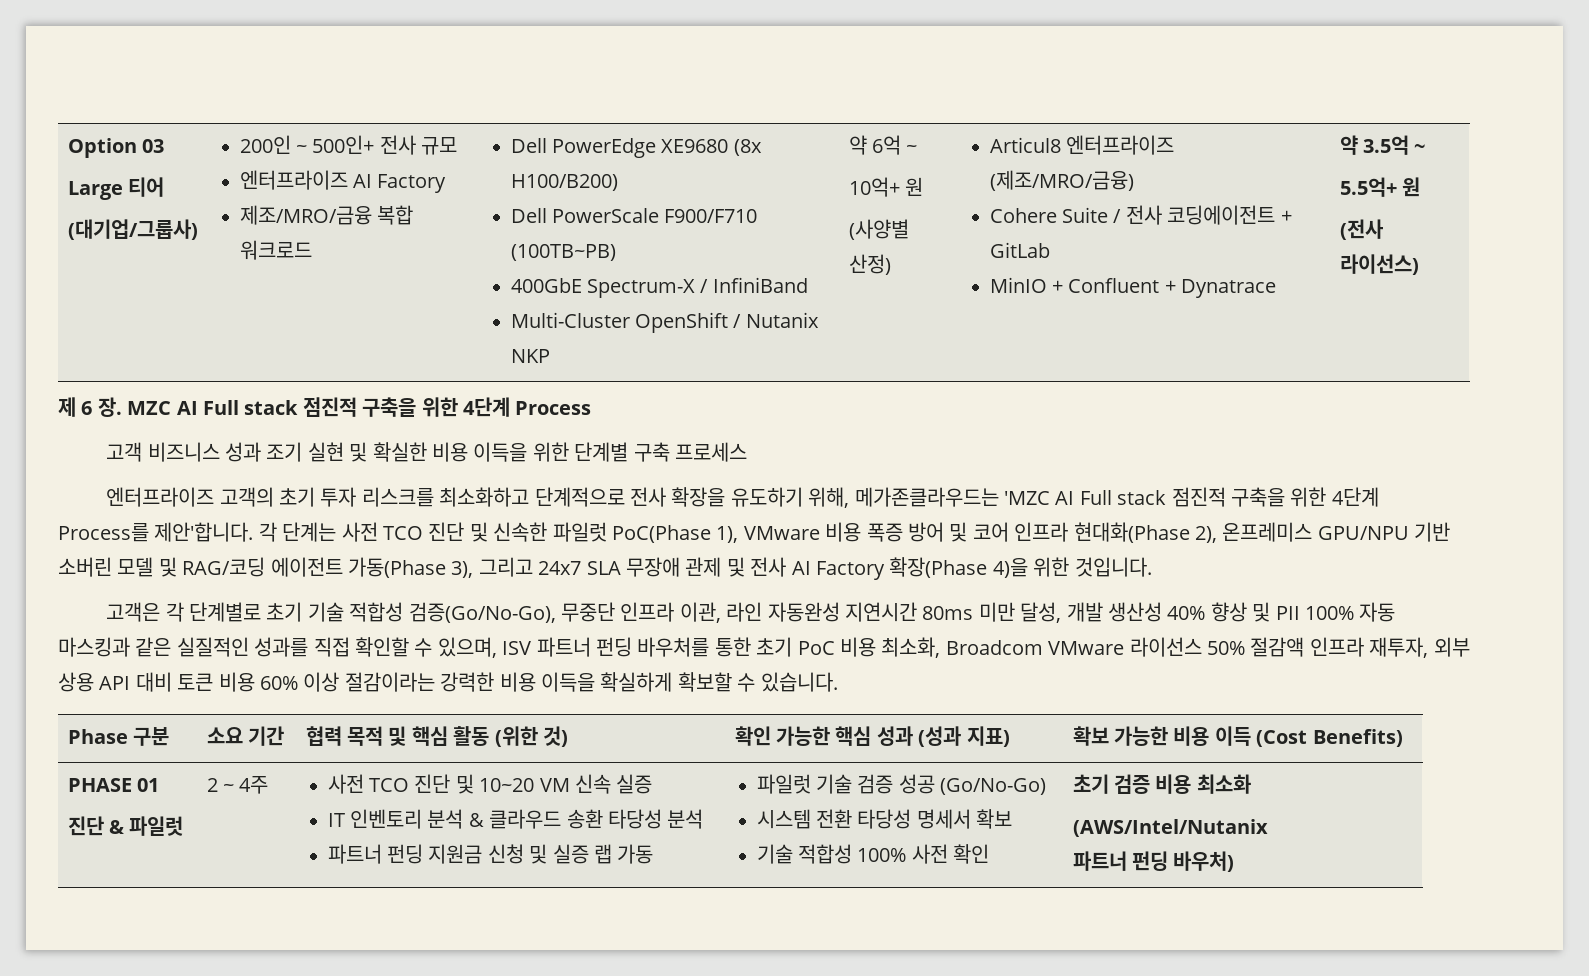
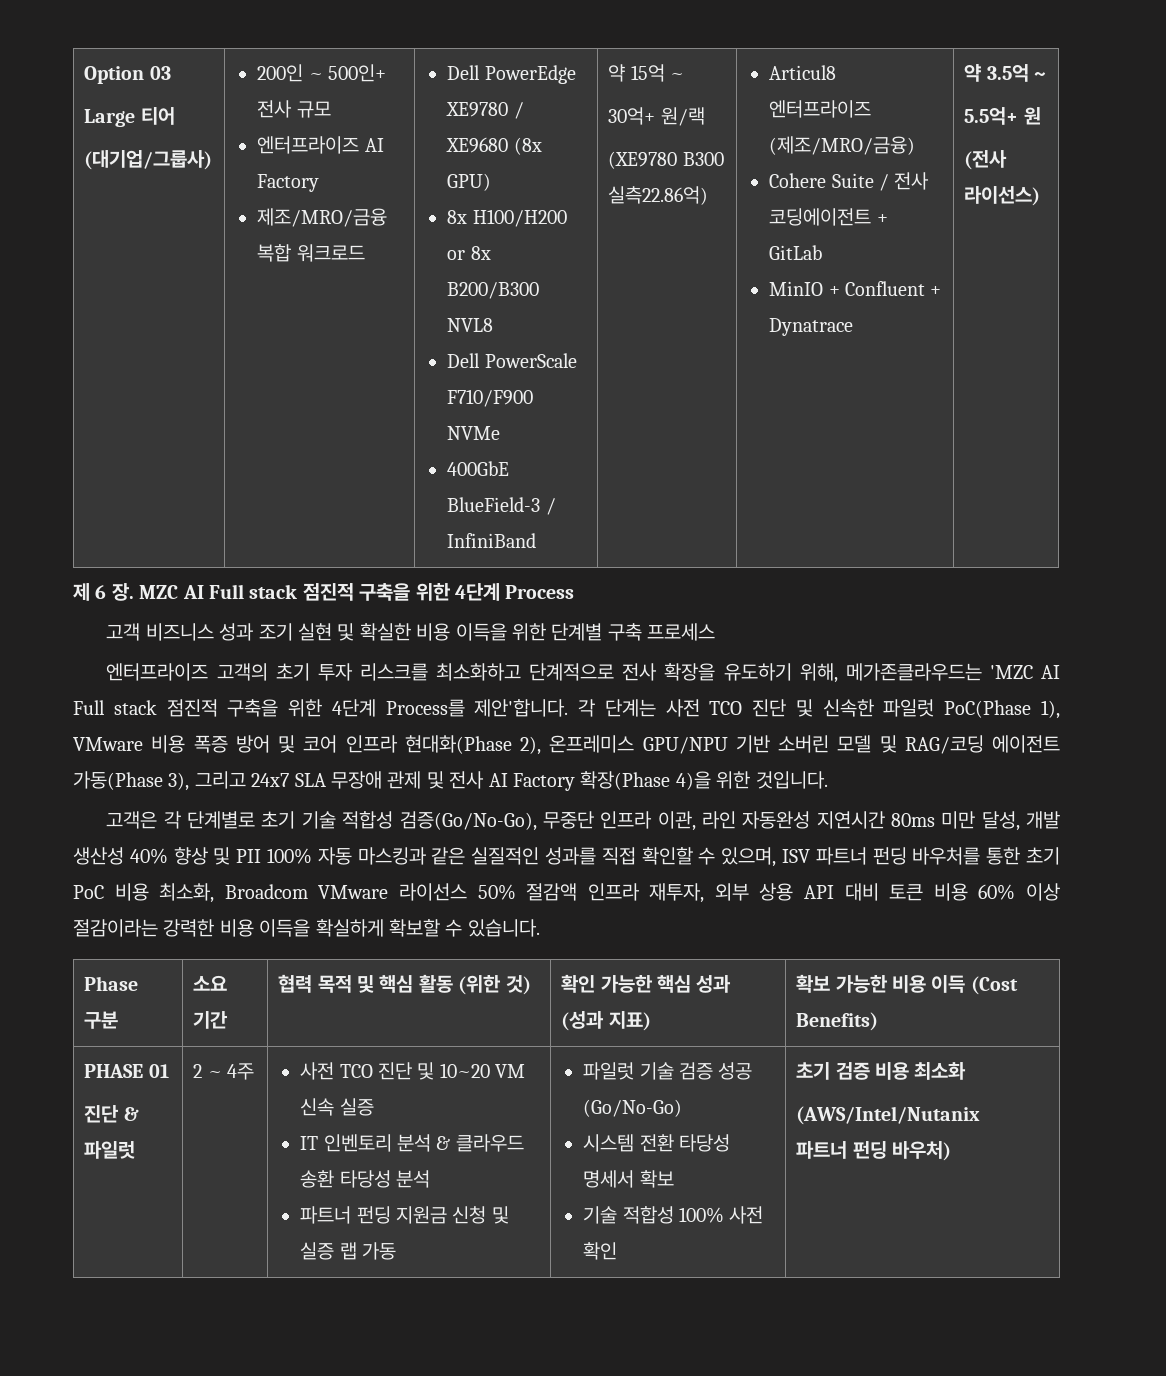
[661,139,762,156] [510,174,618,191] XE9680 (8x H100/B200) -> [446,102,524,119] [446,137,542,155] [447,173,492,191] [447,209,567,227] [447,246,491,260] [447,282,540,299] [447,318,494,332] XE9780 / XE9680 (8x GPU) // 8x H100/H200 or 8x B200/B300 NVL8
[664,209,758,223] [510,244,616,261] F900/F710 (100TB~PB) -> [447,389,534,407] [447,426,501,440] F710/F900 NVMe
[587,279,696,298] Spectrum-X -> [447,497,541,512] BlueField-3
[510,312,819,333] [510,349,550,363] [848,135,918,155] [848,177,924,197] [848,219,909,240] [848,254,891,275] // Multi-Cluster OpenShift / Nutanix NKP | 약 6억 ~ // 10억+ 원 // (사양별 산정) -> [608,64,685,82] [608,107,705,126] [608,151,724,169] [608,186,709,205] | 약 15억 ~ // 30억+ 원/랙 // (XE9780 B300 실측22.86억)

